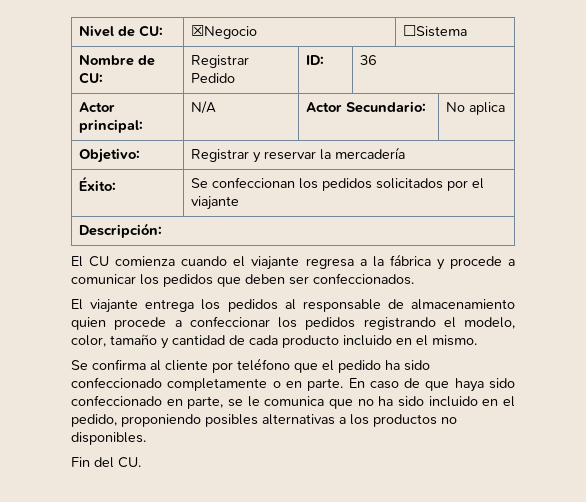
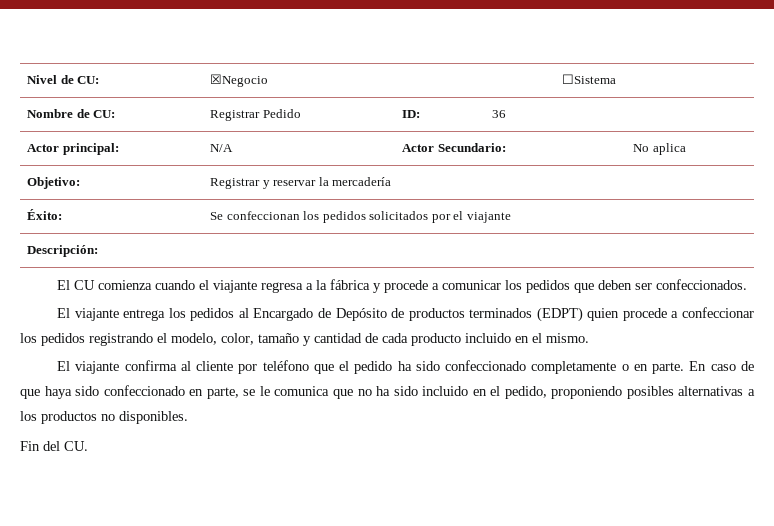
[302,299,515,312] responsable de almacenamiento -> [253,307,583,322] Encargado de Depósito de productos terminados (EDPT)
[71,360,88,370] Se -> [57,361,120,374] El viajante

